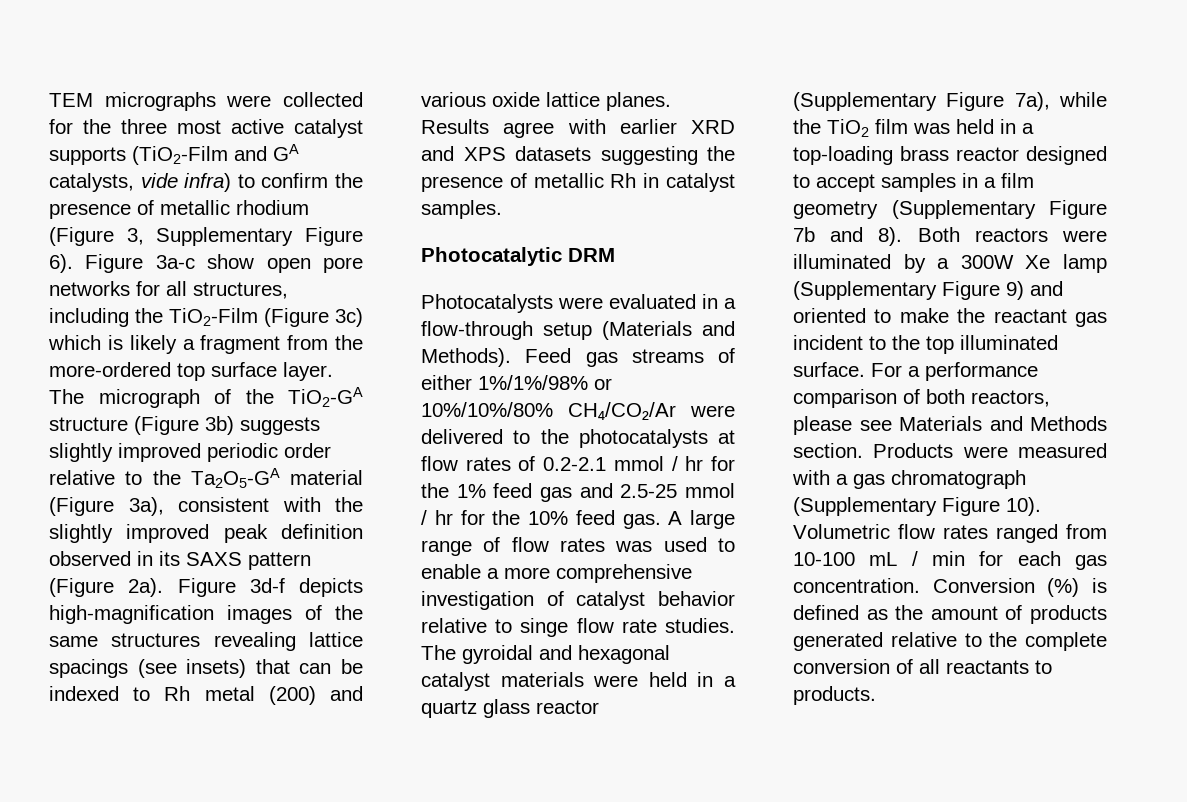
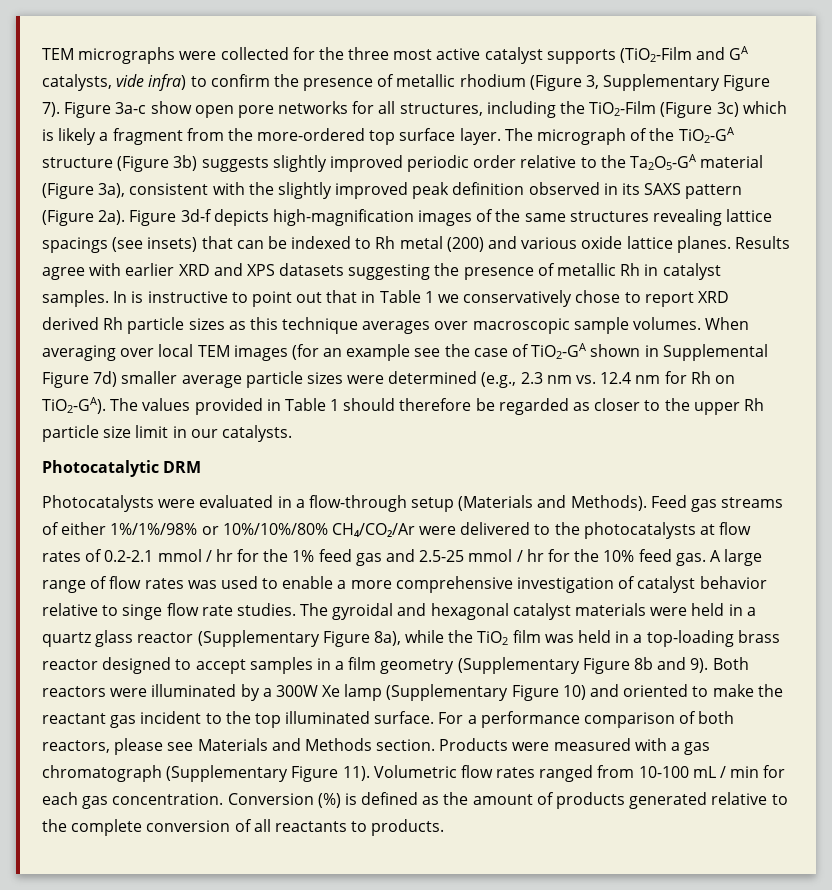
[49,254,73,273] 6). -> [42,102,60,117] 7).
(502, 209) none -> [113,290,729,307] [42,317,750,334] [42,343,768,361] [42,371,735,388] [42,397,764,415] [42,425,292,442] In is instructive to point out that in Table 1 we conservatively chose to report XRD derived Rh particle sizes as this technique averages over macroscopic sample volumes. When averaging over local TEM images (for an example see the case of TiO2-GA shown in Supplemental Figure 7d) smaller average particle sizes were determined (e.g., 2.3 nm vs. 12.4 nm for Rh on TiO2-GA). The values provided in Table 1 should therefore be regarded as closer to the upper Rh particle size limit in our catalysts.
[1014,92,1050,111] 7a), -> [373,631,401,646] 8a),
[793,227,903,246] 7b and 8). -> [634,657,709,673] 8b and 9).
[1006,281,1024,300] 9) -> [562,685,586,700] 10)
[1006,497,1041,516] 10). -> [342,766,370,781] 11).

